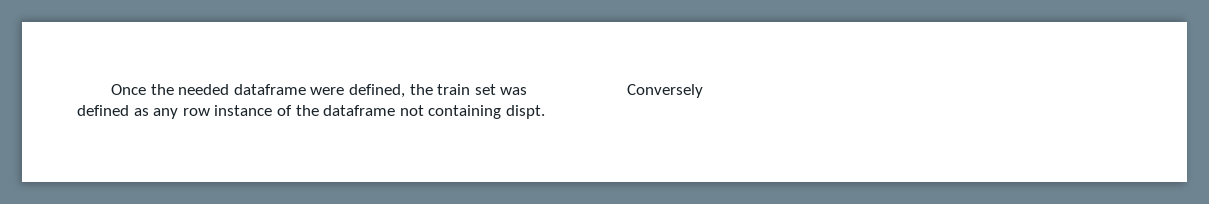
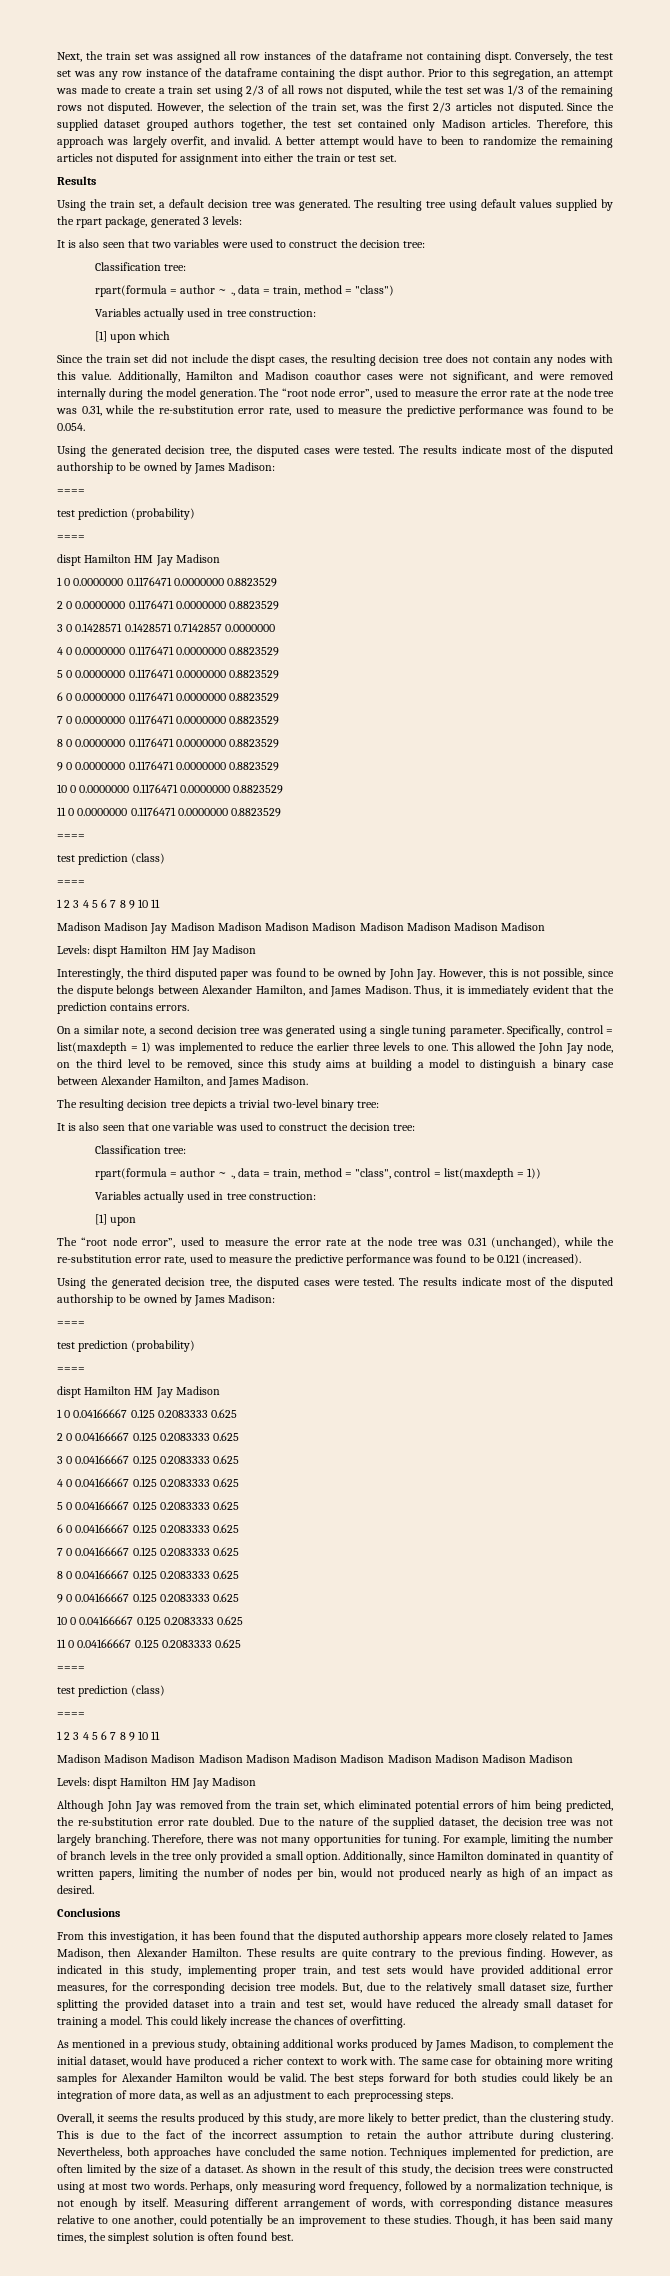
[111,84,528,98] [77,105,149,116] Once the needed dataframe were defined, the train set was defined as -> [57,51,613,63] [57,70,95,77] Next, the train set was assigned all row instances of the dataframe not containing dispt. Conversely, the test set was
[399,105,545,119] [627,84,703,98] not containing dispt. Conversely -> [281,68,613,80] [56,85,613,97] [57,102,614,114] [57,119,613,131] [57,136,613,148] [57,153,396,165] [57,176,96,185] [57,199,613,211] [57,216,243,228] [57,239,426,248] [94,262,186,271] [94,285,395,297] [94,308,316,320] [94,331,171,343] [57,354,613,366] [57,371,614,383] [57,388,615,400] [56,405,614,417] [57,423,85,431] [57,445,613,457] [57,462,276,474] [57,489,85,494] [57,508,196,520] [57,535,85,540] [57,554,220,566] [57,577,278,587] [57,600,280,610] [57,623,276,632] [57,646,280,656] [57,669,280,679] [57,692,280,702] [57,715,280,725] [57,738,280,748] [57,761,280,771] [57,784,284,794] [57,807,282,817] [57,834,85,839] [57,853,166,865] [57,880,85,885] [57,899,161,909] [57,922,546,934] [57,945,257,957] [57,968,614,980] [57,985,615,997] [57,1002,190,1014] [57,1025,613,1037] [57,1042,614,1054] [57,1059,615,1071] [57,1076,309,1088] [57,1099,380,1111] [57,1122,416,1131] [94,1145,186,1154] [94,1168,542,1180] [94,1191,316,1203] [94,1214,136,1226] [57,1237,615,1249] [57,1254,582,1266] [57,1277,613,1289] [57,1294,276,1306] [57,1321,85,1326] [57,1340,196,1352] [57,1367,85,1372] [57,1386,220,1398] [57,1409,238,1418] [57,1432,240,1441] [57,1455,240,1464] [57,1478,240,1487] [57,1501,240,1510] [57,1524,240,1533] [57,1547,240,1556] [57,1570,240,1579] [57,1593,240,1603] [57,1616,244,1625] [57,1639,242,1648] [57,1666,85,1671] [57,1685,166,1697] [57,1712,85,1717] [57,1731,161,1741] [57,1754,574,1763] [57,1777,257,1789] [57,1800,613,1812] [57,1817,613,1829] [57,1834,614,1846] [57,1851,614,1863] [56,1868,614,1880] [57,1885,94,1894] [57,1908,120,1917] [57,1931,613,1943] [57,1948,614,1960] [57,1965,614,1977] [57,1982,613,1994] [57,1999,614,2011] [57,2016,406,2028] [57,2039,614,2051] [57,2056,613,2068] [57,2073,613,2085] [57,2090,453,2102] [57,2113,614,2125] [57,2130,613,2142] [57,2147,615,2159] [57,2164,613,2176] [57,2181,614,2193] [57,2198,613,2210] [57,2215,613,2227] [57,2232,293,2244] containing the dispt author. Prior to this segregation, an attempt was made to create a train set using 2/3 of all rows not disputed, while the test set was 1/3 of the remaining rows not disputed. However, the selection of the train set, was the first 2/3 articles not disputed. Since the supplied dataset grouped authors together, the test set contained only Madison articles. Therefore, this approach was largely overfit, and invalid. A better attempt would have to been to randomize the remaining articles not disputed for assignment into either the train or test set. // Results // Using the train set, a default decision tree was generated. The resulting tree using default values supplied by the rpart package, generated 3 levels: // It is also seen that two variables were used to construct the decision tree: // Classification tree: // rpart(formula = author ~ ., data = train, method = "class") // Variables actually used in tree construction: // [1] upon which // Since the train set did not include the dispt cases, the resulting decision tree does not contain any nodes with this value. Additionally, Hamilton and Madison coauthor cases were not significant, and were removed internally during the model generation. The “root node error”, used to measure the error rate at the node tree was 0.31, while the re-substitution error rate, used to measure the predictive performance was found to be 0.054. // Using the generated decision tree, the disputed cases were tested. The results indicate most of the disputed authorship to be owned by James Madison: // ==== // test prediction (probability) // ==== // dispt Hamilton HM Jay Madison // 1 0 0.0000000 0.1176471 0.0000000 0.8823529 // 2 0 0.0000000 0.1176471 0.0000000 0.8823529 // 3 0 0.1428571 0.1428571 0.7142857 0.0000000 // 4 0 0.0000000 0.1176471 0.0000000 0.8823529 // 5 0 0.0000000 0.1176471 0.0000000 0.8823529 // 6 0 0.0000000 0.1176471 0.0000000 0.8823529 // 7 0 0.0000000 0.1176471 0.0000000 0.8823529 // 8 0 0.0000000 0.1176471 0.0000000 0.8823529 // 9 0 0.0000000 0.1176471 0.0000000 0.8823529 // 10 0 0.0000000 0.1176471 0.0000000 0.8823529 // 11 0 0.0000000 0.1176471 0.0000000 0.8823529 // ==== // test prediction (class) // ==== // 1 2 3 4 5 6 7 8 9 10 11 // Madison Madison Jay Madison Madison Madison Madison Madison Madison Madison Madison // Levels: dispt Hamilton HM Jay Madison // Interestingly, the third disputed paper was found to be owned by John Jay. However, this is not possible, since the dispute belongs between Alexander Hamilton, and James Madison. Thus, it is immediately evident that the prediction contains errors. // On a similar note, a second decision tree was generated using a single tuning parameter. Specifically, control = list(maxdepth = 1) was implemented to reduce the earlier three levels to one. This allowed the John Jay node, on the third level to be removed, since this study aims at building a model to distinguish a binary case between Alexander Hamilton, and James Madison. // The resulting decision tree depicts a trivial two-level binary tree: // It is also seen that one variable was used to construct the decision tree: // Classification tree: // rpart(formula = author ~ ., data = train, method = "class", control = list(maxdepth = 1)) // Variables actually used in tree construction: // [1] upon // The “root node error”, used to measure the error rate at the node tree was 0.31 (unchanged), while the re-substitution error rate, used to measure the predictive performance was found to be 0.121 (increased). // Using the generated decision tree, the disputed cases were tested. The results indicate most of the disputed authorship to be owned by James Madison: // ==== // test prediction (probability) // ==== // dispt Hamilton HM Jay Madison // 1 0 0.04166667 0.125 0.2083333 0.625 // 2 0 0.04166667 0.125 0.2083333 0.625 // 3 0 0.04166667 0.125 0.2083333 0.625 // 4 0 0.04166667 0.125 0.2083333 0.625 // 5 0 0.04166667 0.125 0.2083333 0.625 // 6 0 0.04166667 0.125 0.2083333 0.625 // 7 0 0.04166667 0.125 0.2083333 0.625 // 8 0 0.04166667 0.125 0.2083333 0.625 // 9 0 0.04166667 0.125 0.2083333 0.625 // 10 0 0.04166667 0.125 0.2083333 0.625 // 11 0 0.04166667 0.125 0.2083333 0.625 // ==== // test prediction (class) // ==== // 1 2 3 4 5 6 7 8 9 10 11 // Madison Madison Madison Madison Madison Madison Madison Madison Madison Madison Madison // Levels: dispt Hamilton HM Jay Madison // Although John Jay was removed from the train set, which eliminated potential errors of him being predicted, the re-substitution error rate doubled. Due to the nature of the supplied dataset, the decision tree was not largely branching. Therefore, there was not many opportunities for tuning. For example, limiting the number of branch levels in the tree only provided a small option. Additionally, since Hamilton dominated in quantity of written papers, limiting the number of nodes per bin, would not produced nearly as high of an impact as desired. // Conclusions // From this investigation, it has been found that the disputed authorship appears more closely related to James Madison, then Alexander Hamilton. These results are quite contrary to the previous finding. However, as indicated in this study, implementing proper train, and test sets would have provided additional error measures, for the corresponding decision tree models. But, due to the relatively small dataset size, further splitting the provided dataset into a train and test set, would have reduced the already small dataset for training a model. This could likely increase the chances of overfitting. // As mentioned in a previous study, obtaining additional works produced by James Madison, to complement the initial dataset, would have produced a richer context to work with. The same case for obtaining more writing samples for Alexander Hamilton would be valid. The best steps forward for both studies could likely be an integration of more data, as well as an adjustment to each preprocessing steps. // Overall, it seems the results produced by this study, are more likely to better predict, than the clustering study. This is due to the fact of the incorrect assumption to retain the author attribute during clustering. Nevertheless, both approaches have concluded the same notion. Techniques implemented for prediction, are often limited by the size of a dataset. As shown in the result of this study, the decision trees were constructed using at most two words. Perhaps, only measuring word frequency, followed by a normalization technique, is not enough by itself. Measuring different arrangement of words, with corresponding distance measures relative to one another, could potentially be an improvement to these studies. Though, it has been said many times, the simplest solution is often found best.

